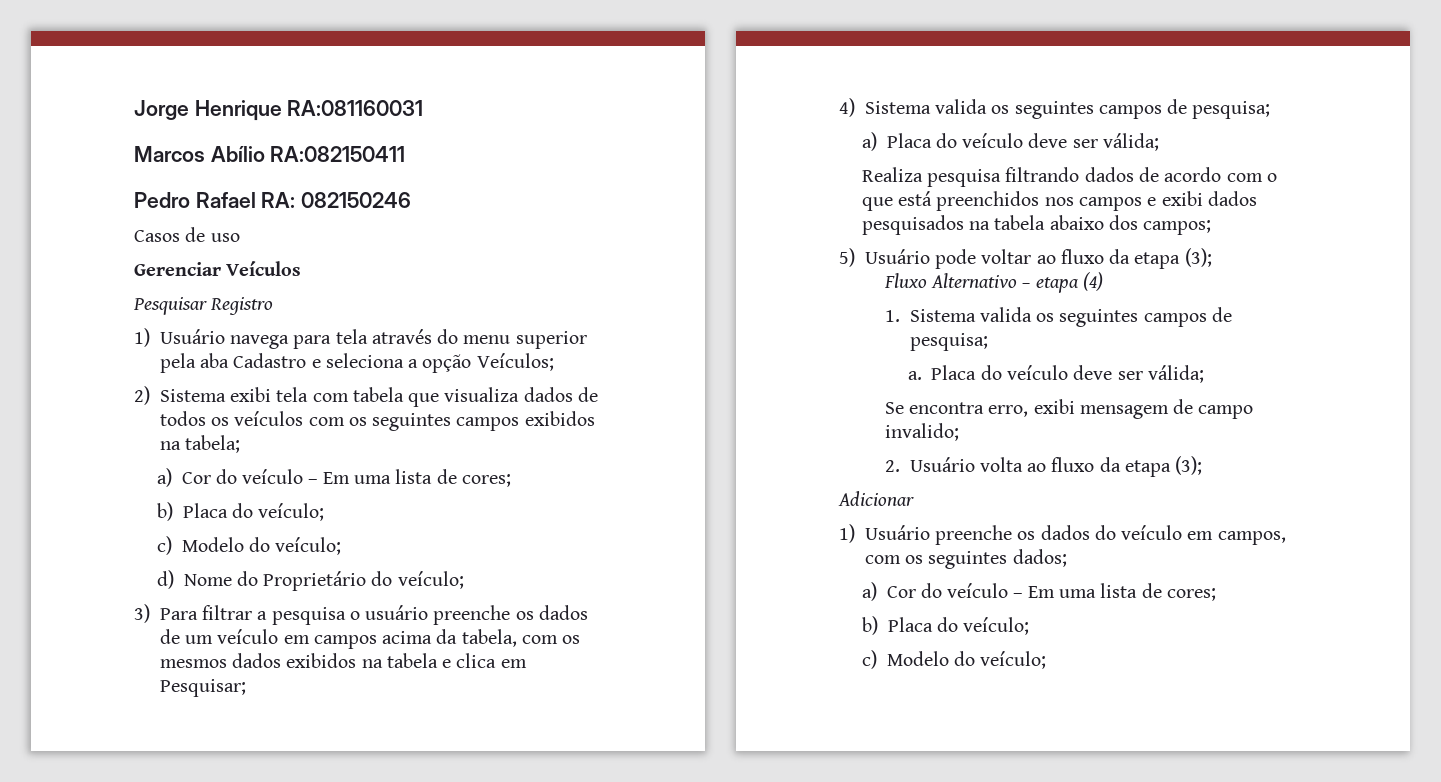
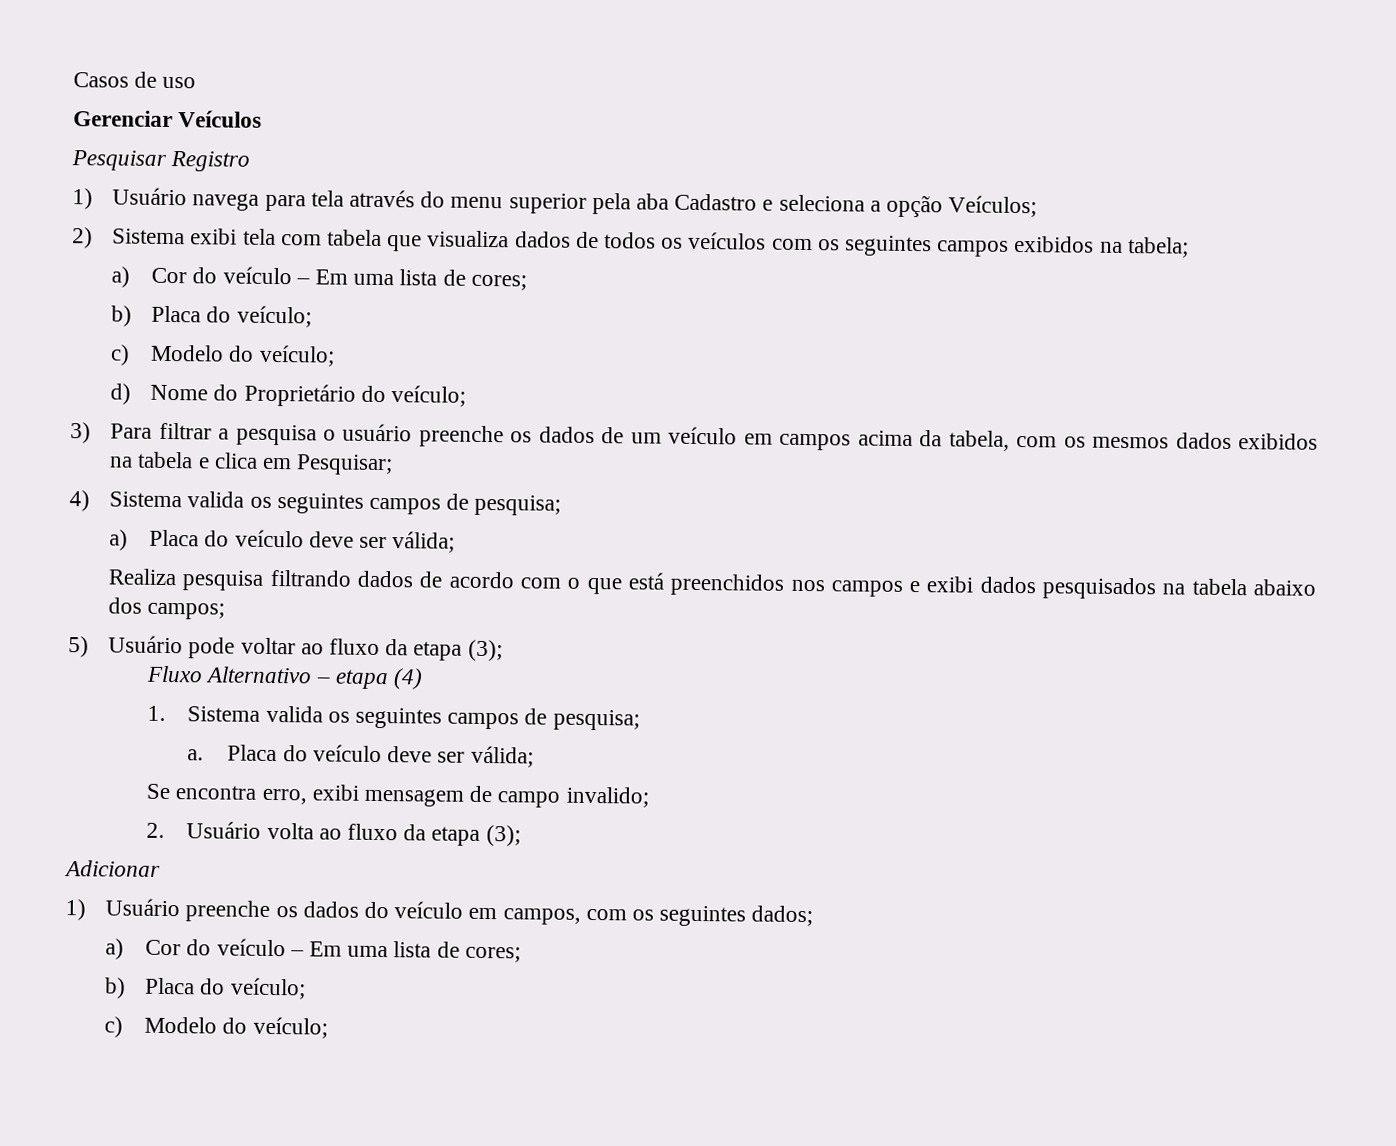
[134,100,424,121] [134,146,406,162] [134,192,412,208] Jorge Henrique RA:081160031 // Marcos Abílio RA:082150411 // Pedro Rafael RA: 082150246 // -> (73, 80) none

